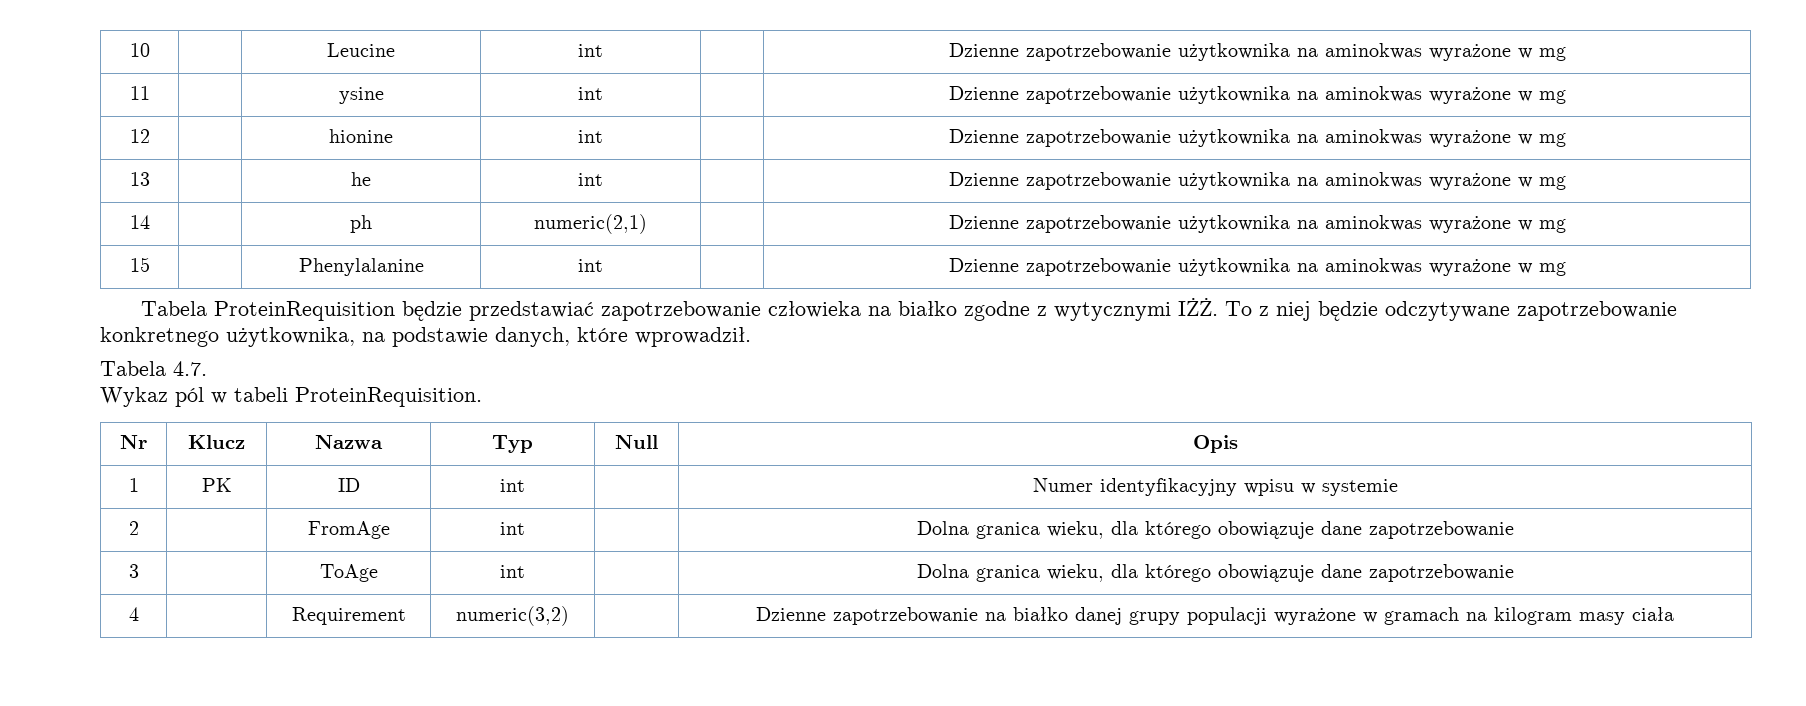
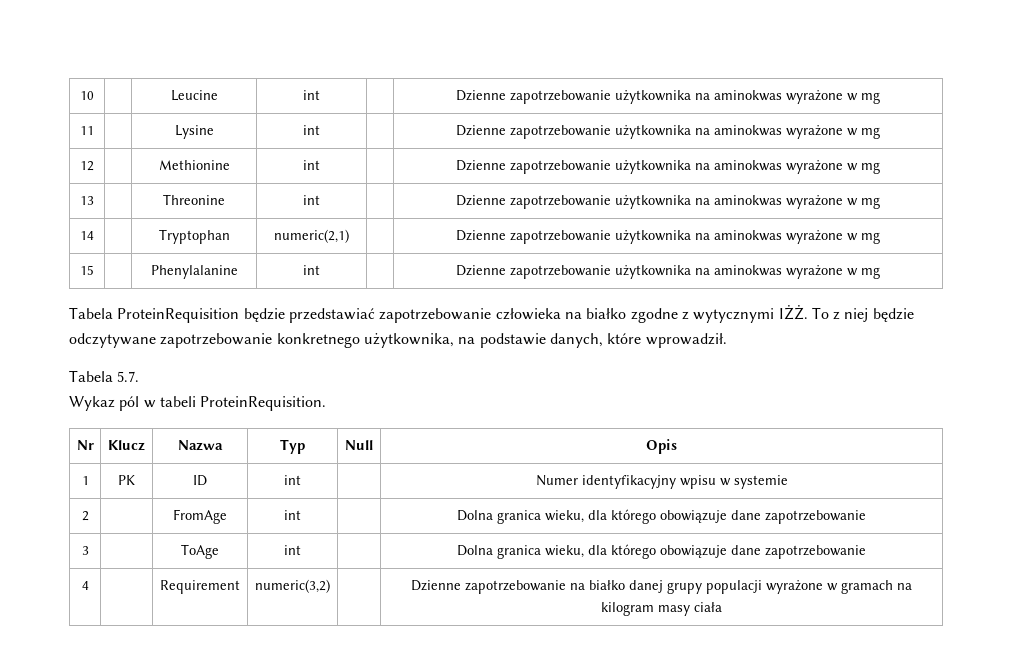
[338,87,384,104] ysine -> [174,125,214,139] Lysine
[329,129,393,143] hionine -> [158,160,230,170] Methionine
[351,172,371,186] he -> [163,194,225,205] Threonine
[350,215,372,233] ph -> [158,229,230,244] Tryptophan
[173,361,207,376] 4.7. -> [117,371,140,382] 5.7.

